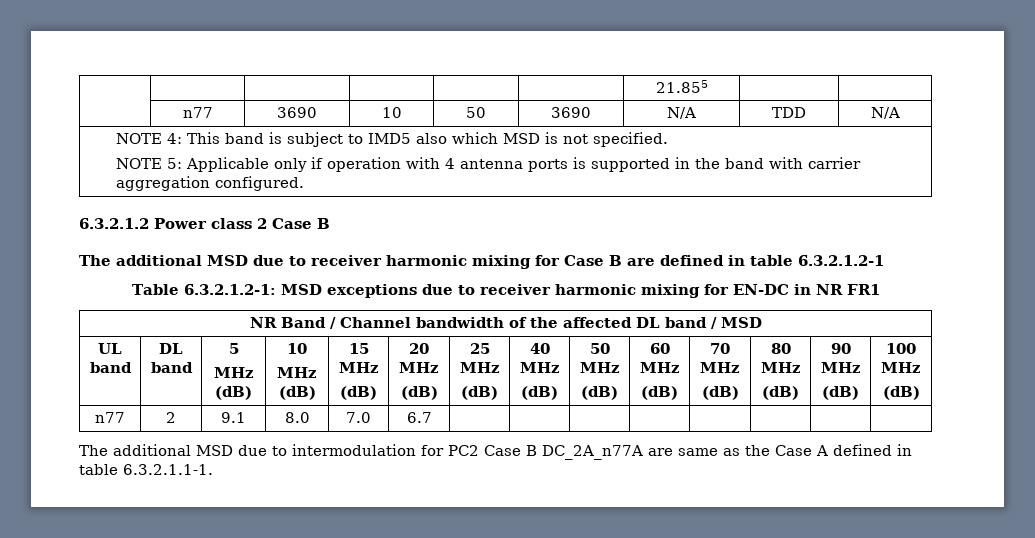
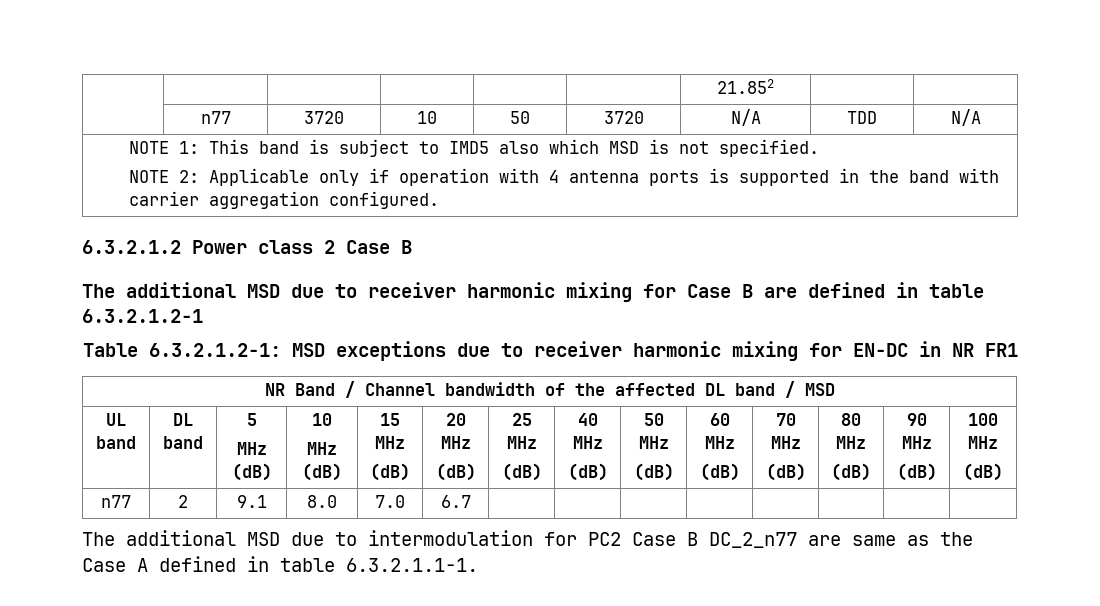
[655,80,708,93] [182,107,213,118] [277,107,317,118] | | | | | | 21.855 | | // | n77 | 3690 -> [717,79,774,94] [200,111,231,124] [304,111,344,124] | | | | | | 21.852 | | // | n77 | 3720
[551,107,591,118] 3690 -> [603,111,644,124] 3720
[166,133,182,144] 4: -> [179,141,200,154] 1:
[166,158,182,169] 5: -> [179,170,200,183] 2:
[542,445,643,460] DC_2A_n77A -> [709,532,797,548] DC_2_n77

